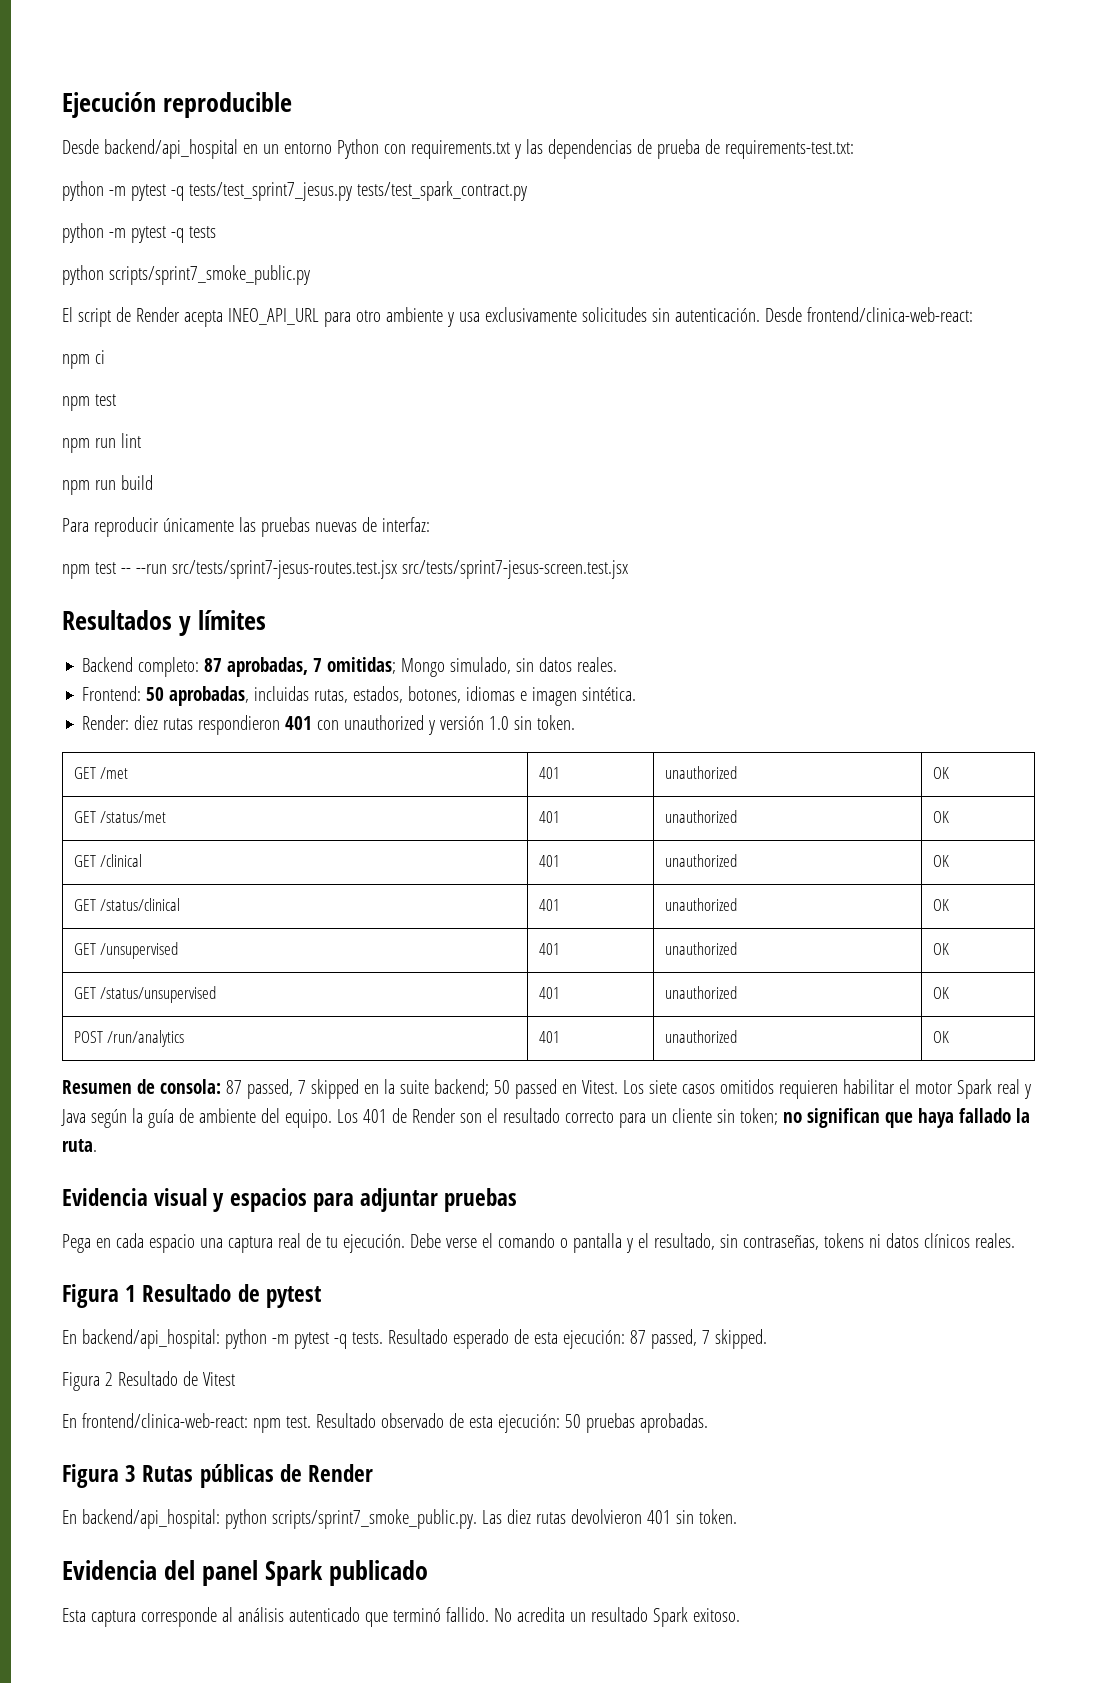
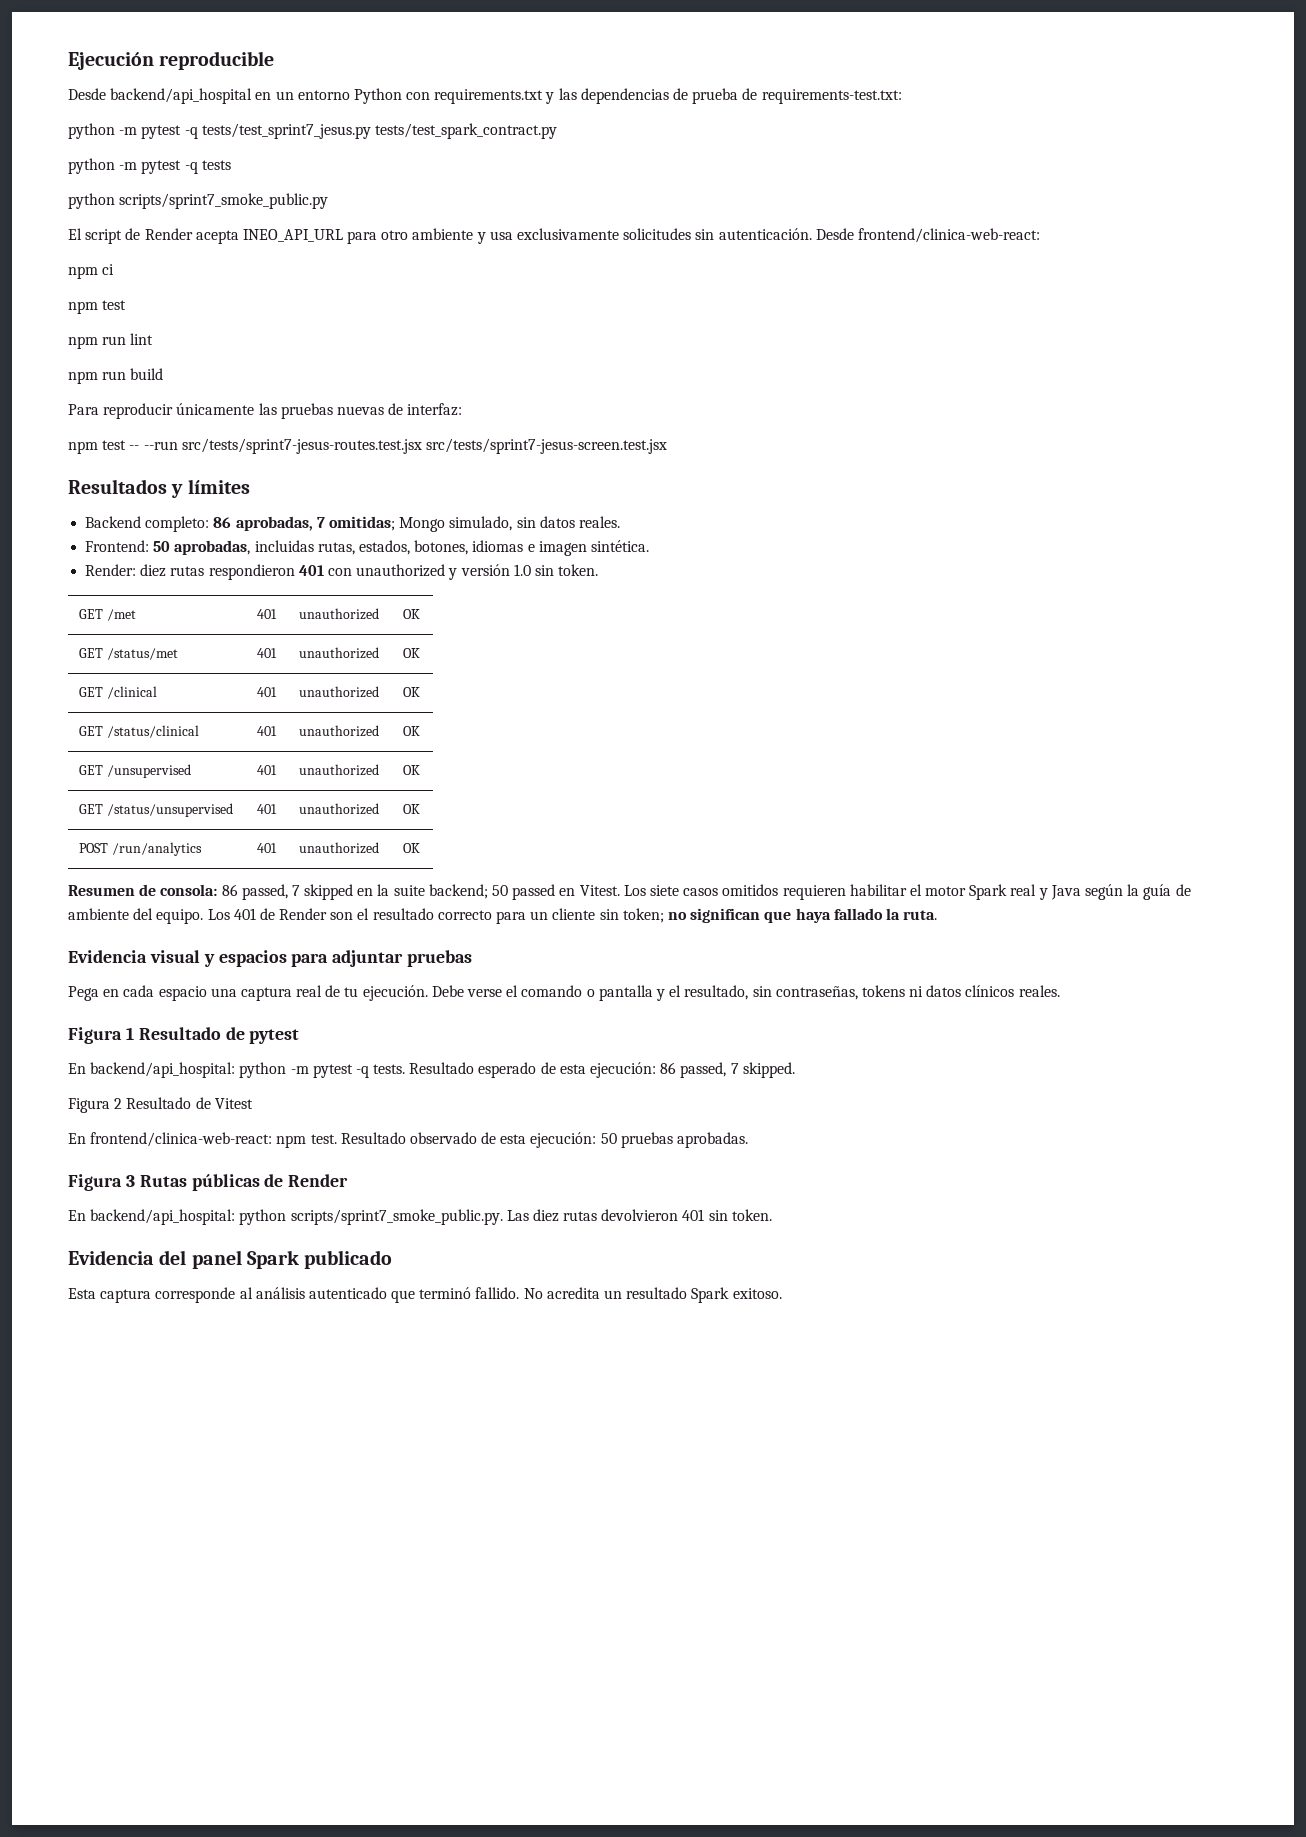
[204,658,223,672] 87 -> [213,517,232,528] 86
[225,1080,242,1094] 87 -> [221,884,238,896] 86
[629,1330,646,1344] 87 -> [660,1062,677,1074] 86

